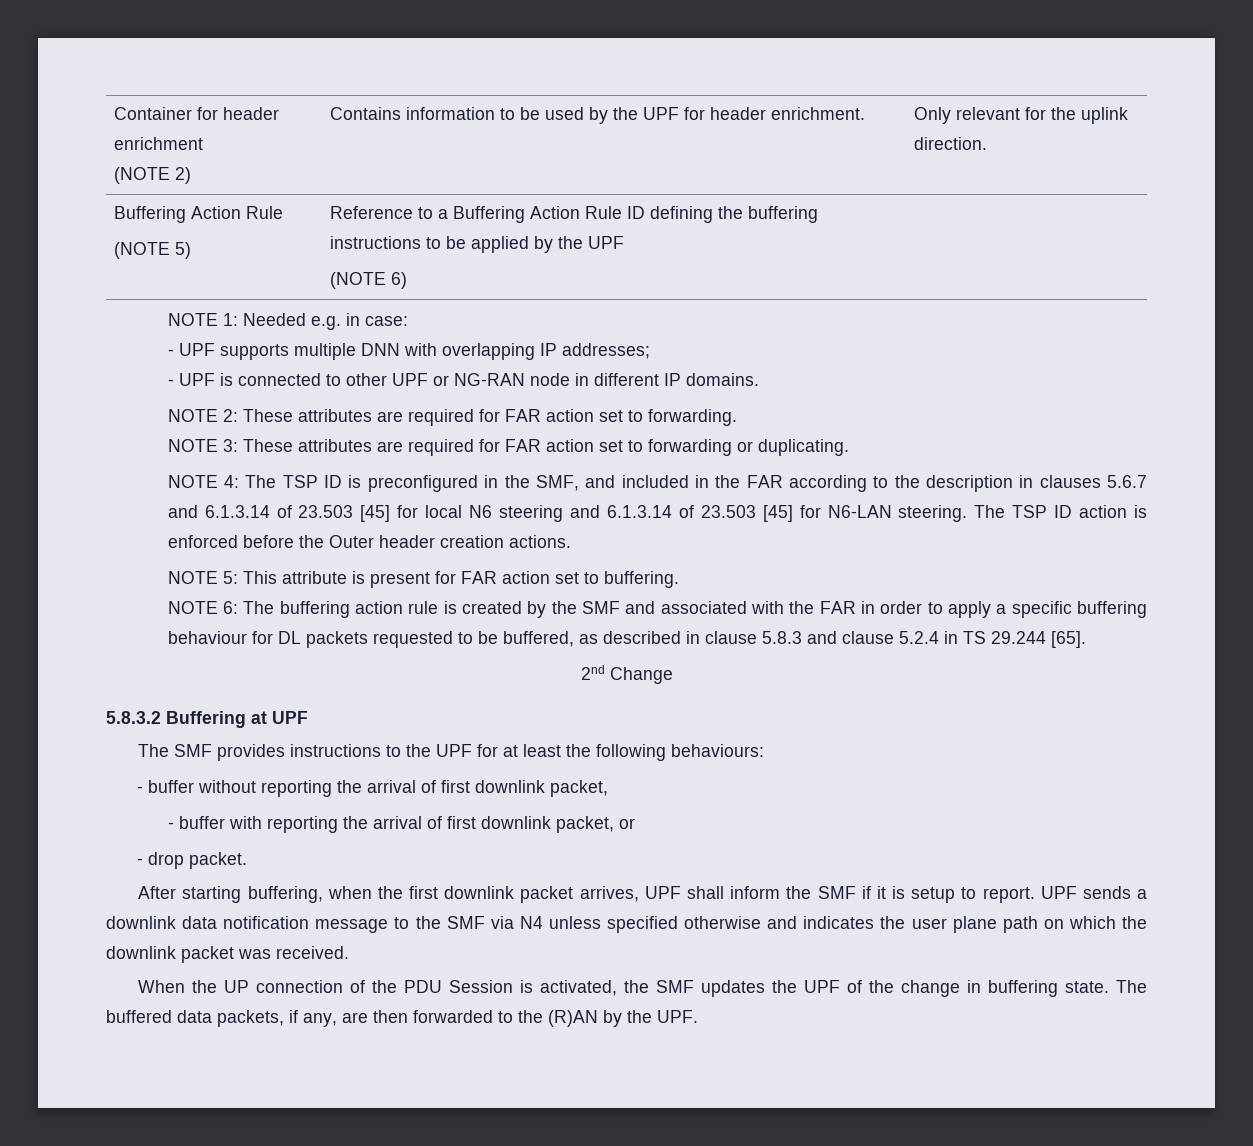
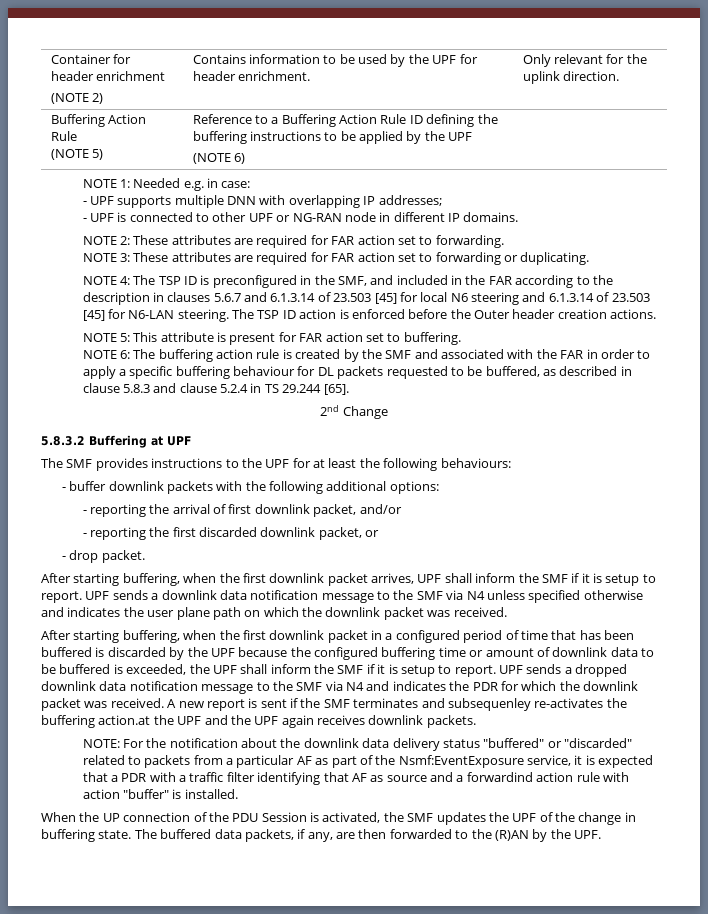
[197,780,608,797] [167,816,476,833] without reporting the arrival of first downlink packet, // - buffer with reporting the arrival of first -> [108,481,439,494] [82,504,402,517] [82,527,258,540] downlink packets with the following additional options: // - reporting the arrival of first downlink packet, and/or // - reporting the first discarded
(349, 952) none -> [41,630,634,643] [41,647,654,660] [41,664,628,677] [41,681,638,694] [41,698,627,711] [41,715,476,728] [82,738,633,751] [82,755,654,768] [82,772,629,785] [82,789,238,799] // After starting buffering, when the first downlink packet in a configured period of time that has been buffered is discarded by the UPF because the configured buffering time or amount of downlink data to be buffered is exceeded, the UPF shall inform the SMF if it is setup to report. UPF sends a dropped downlink data notification message to the SMF via N4 and indicates the PDR for which the downlink packet was received. A new report is sent if the SMF terminates and subsequenley re-activates the buffering action.at the UPF and the UPF again receives downlink packets. // NOTE: For the notification about the downlink data delivery status "buffered" or "discarded" related to packets from a particular AF as part of the Nsmf:EventExposure service, it is expected that a PDR with a traffic filter identifying that AF as source and a forwardind action rule with action "buffer" is installed.

